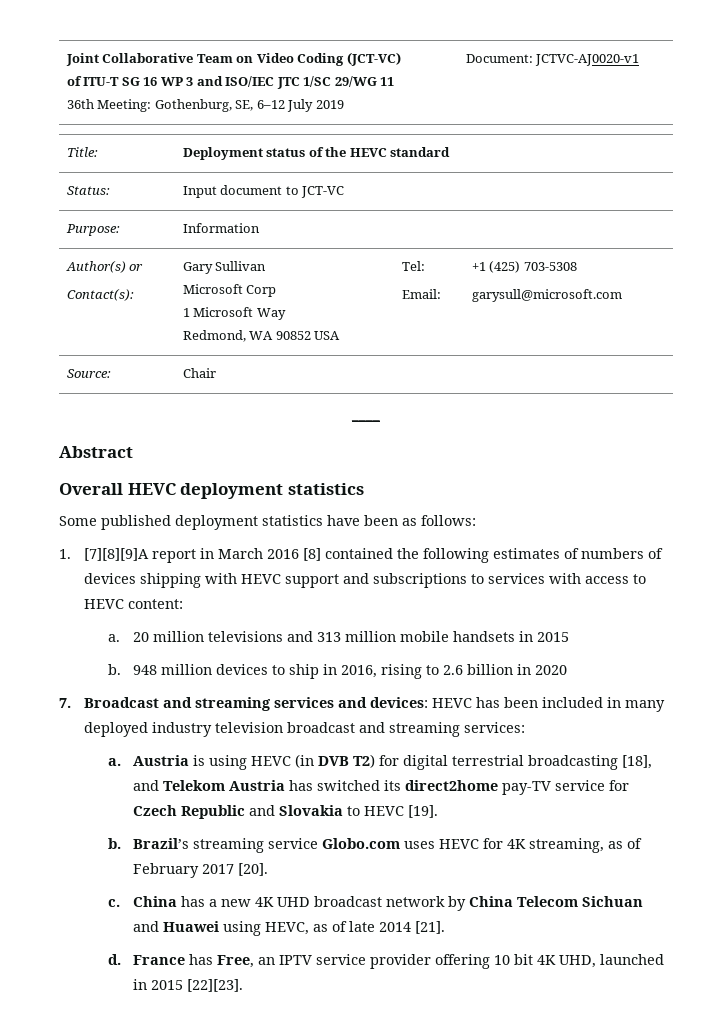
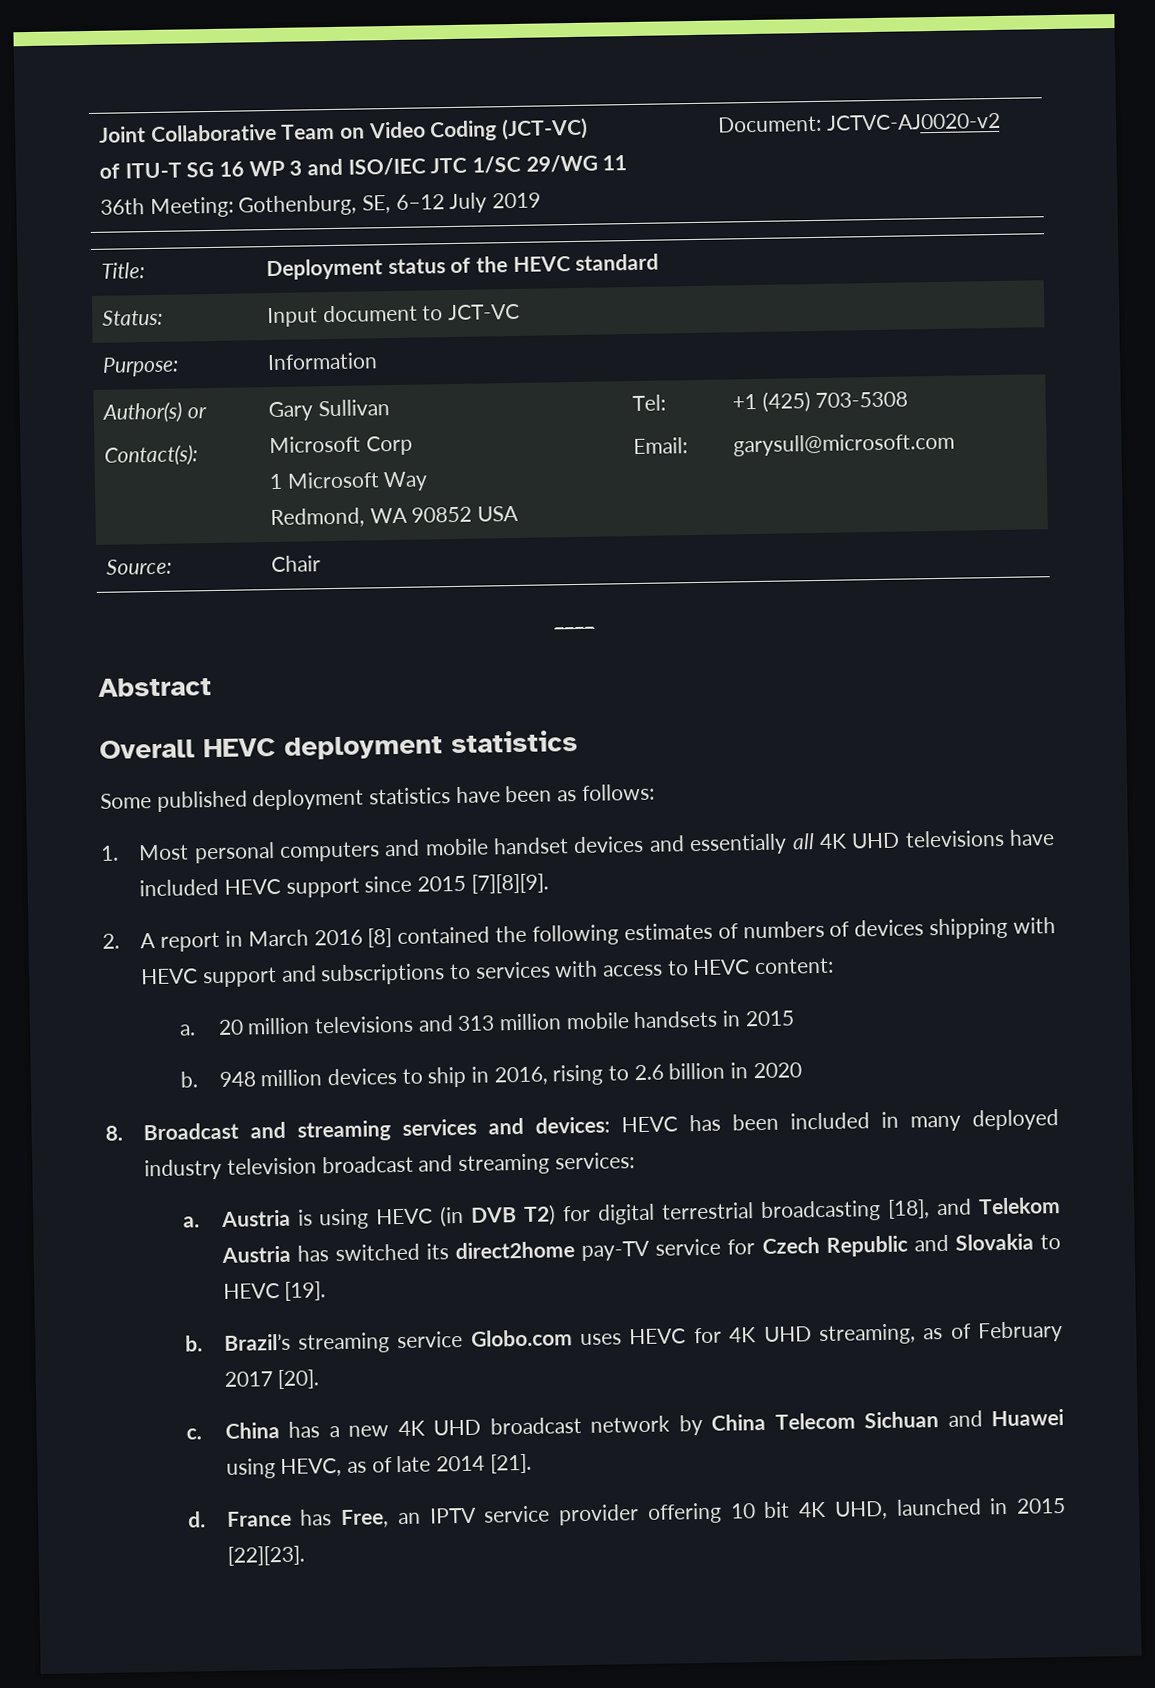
[535,54,640,66] JCTVC-AJ0020-v1 -> [825,112,1001,131] JCTVC-AJ0020-v2
[83,548,149,561] [7][8][9]A -> [138,829,1055,864] [139,873,549,898] [102,932,157,949] Most personal computers and mobile handset devices and essentially all 4K UHD televisions have included HEVC support since 2015 [7][8][9]. // 2. A
[59,698,71,708] 7. -> [105,1125,123,1141] 8.
(527, 844) none -> [763,1326,812,1342] UHD

